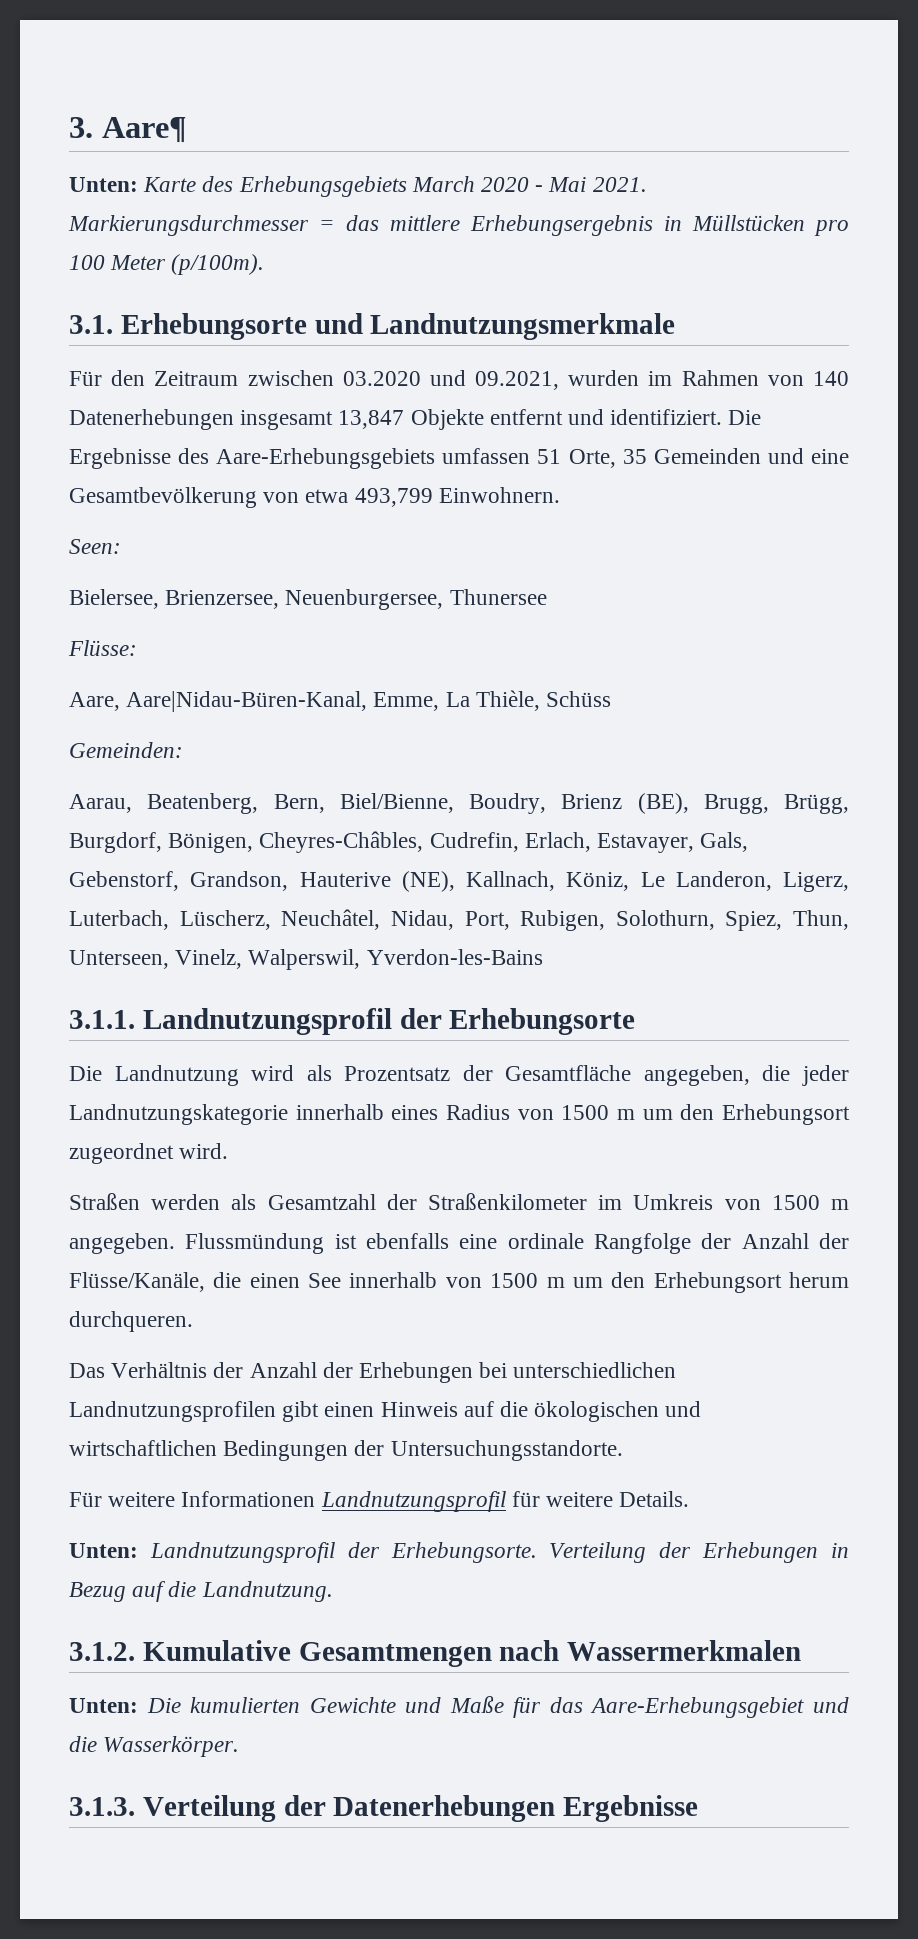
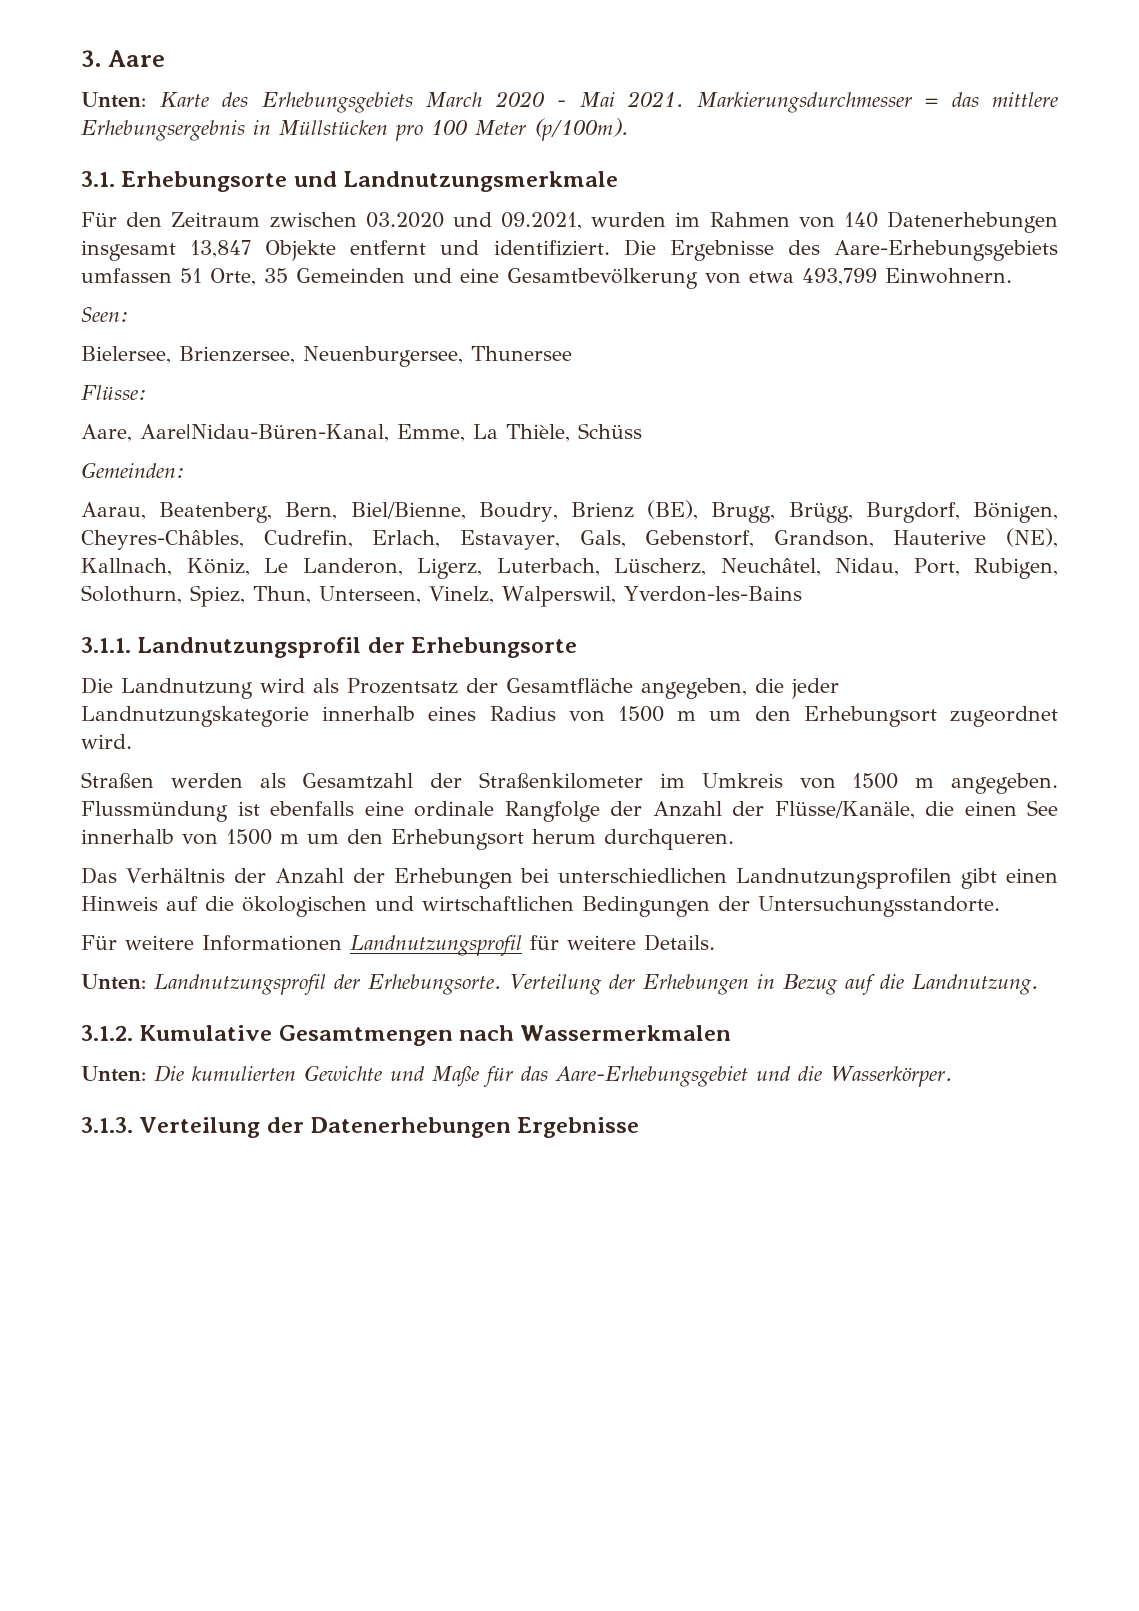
[101,117,187,143] Aare¶ -> [107,50,165,67] Aare

